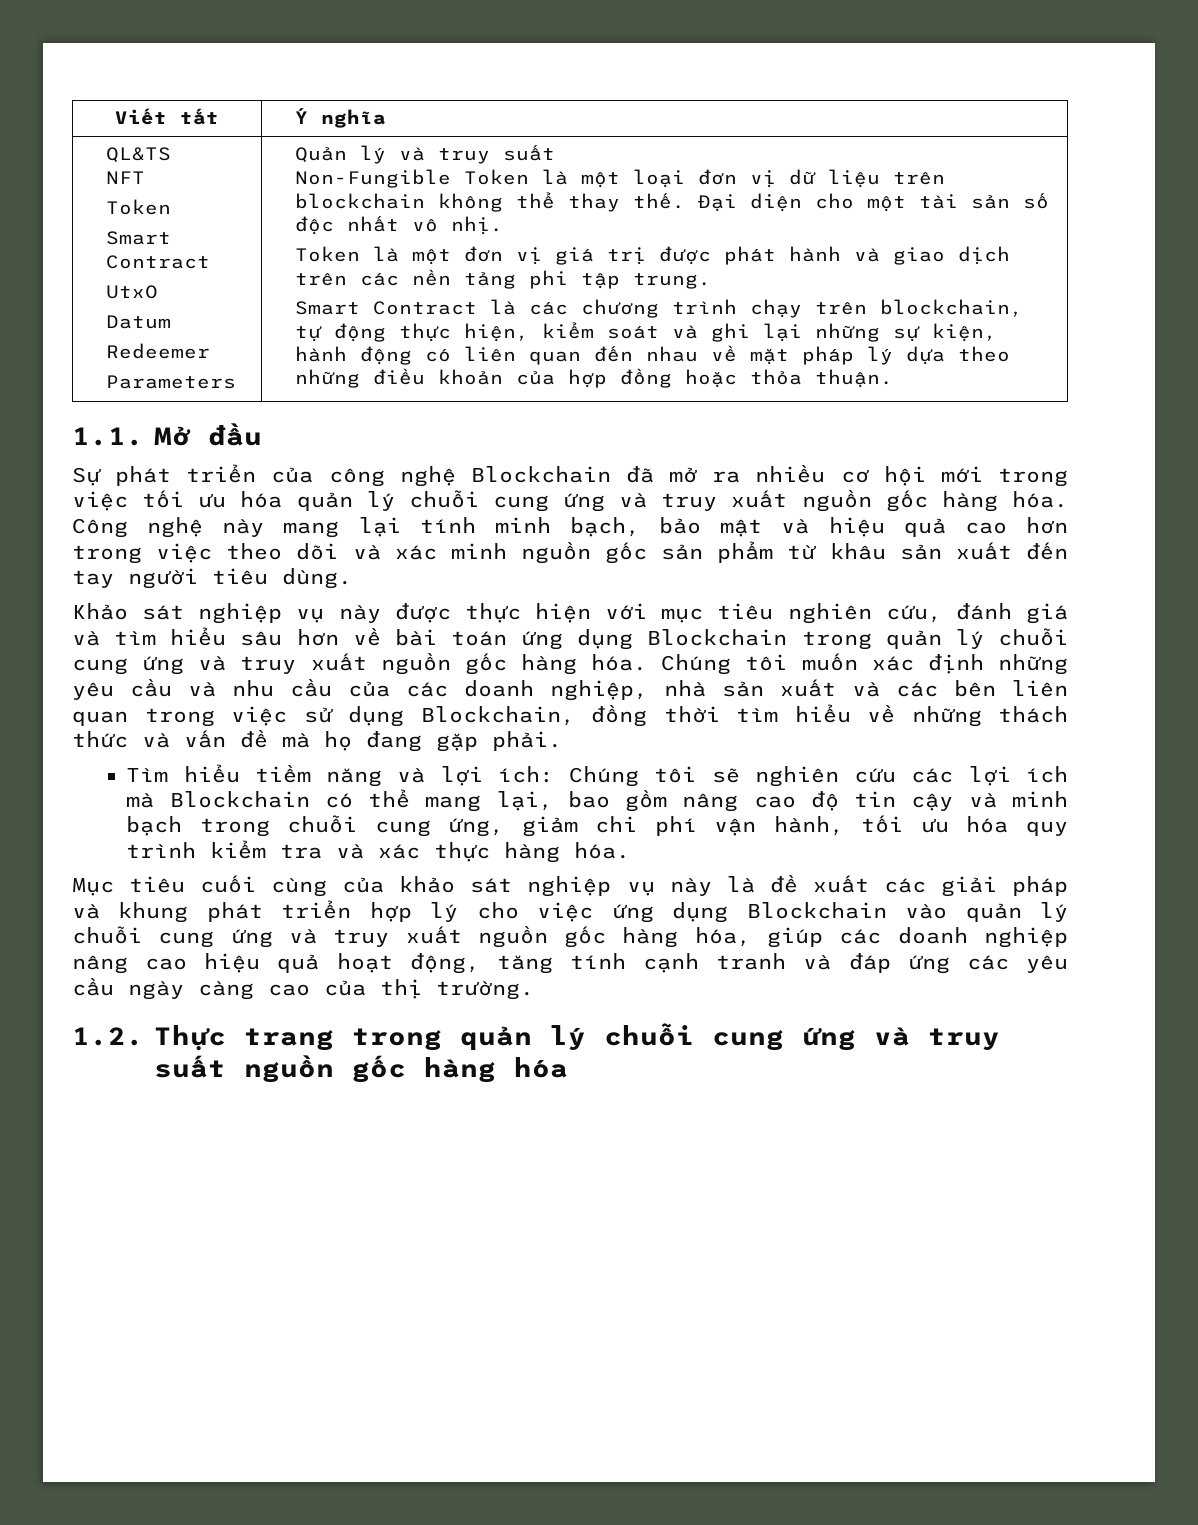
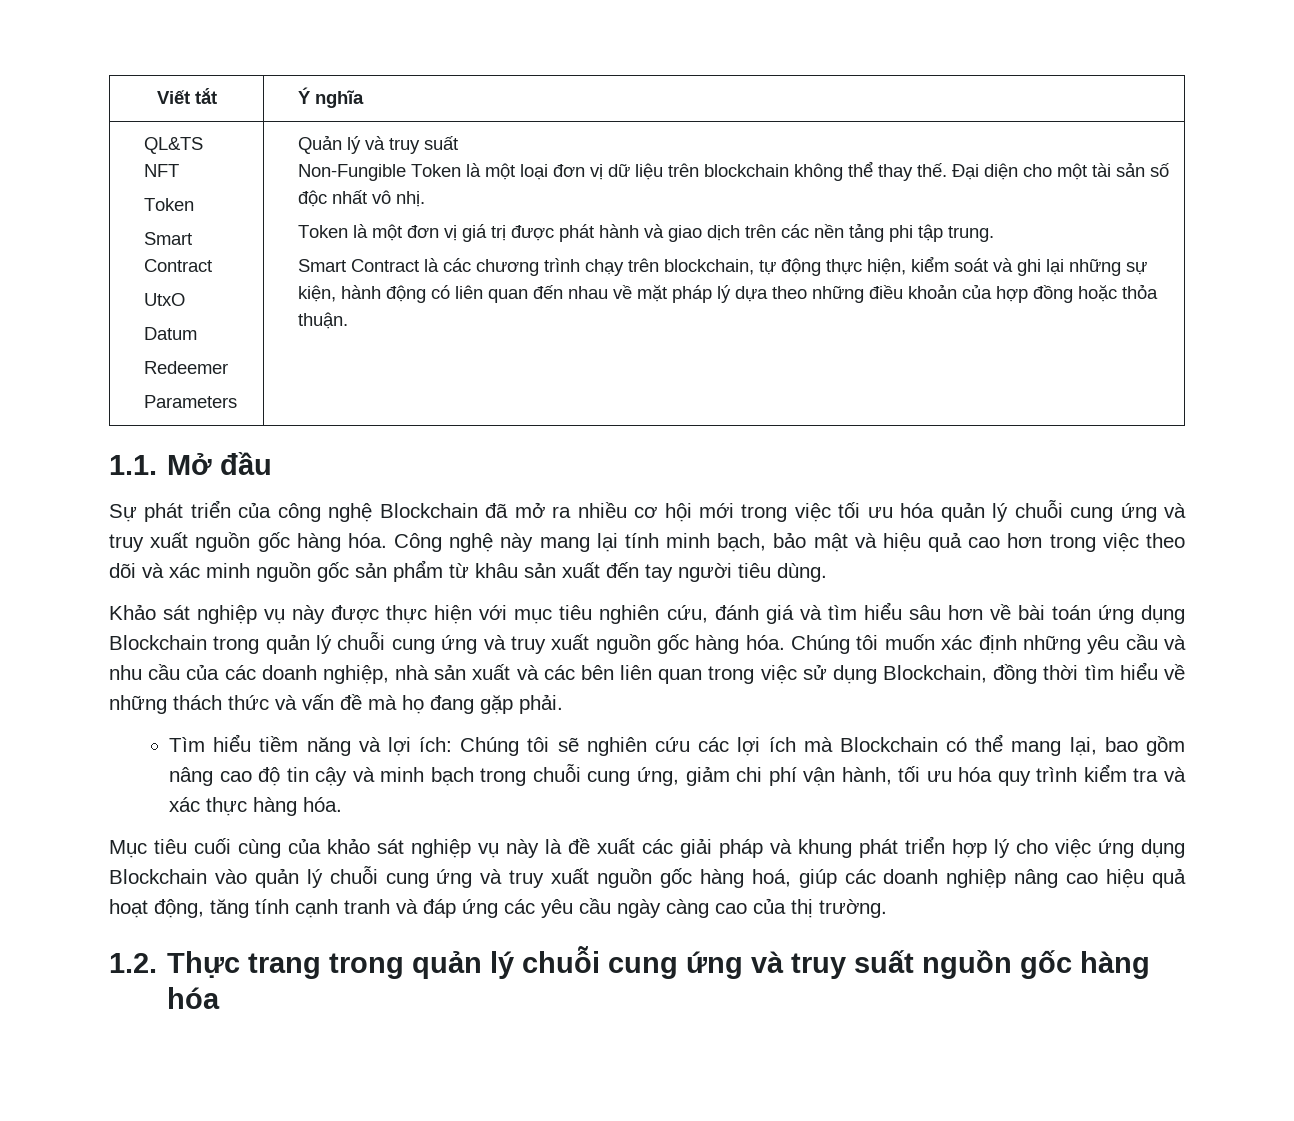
[694,927,751,947] hóa, -> [751,869,791,887] hoá,

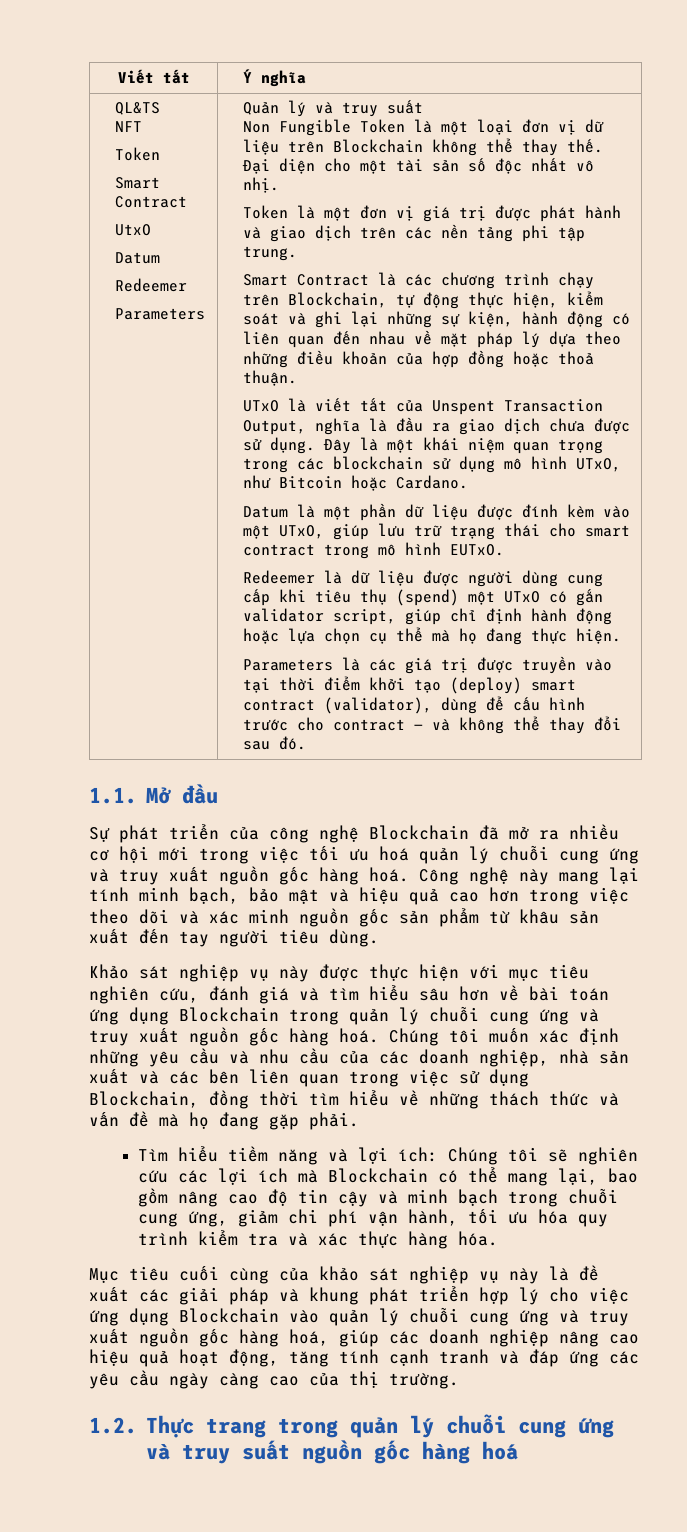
[298,164,407,181] Non-Fungible -> [243,119,352,136] Non Fungible
[704,164,790,177] blockchain -> [333,139,424,153] Blockchain
[664,259,755,275] blockchain, -> [288,292,388,308] Blockchain,
[1122,284,1159,299] thỏa -> [558,351,595,365] thoả
(349, 320) none -> [243,398,604,415] [243,417,631,435] [243,437,604,454] [243,456,622,473] [243,475,469,491] [243,503,631,521] [243,523,631,540] [243,542,505,559] [243,570,604,587] [243,589,604,606] [243,608,613,625] [243,627,622,645] [243,656,613,674] [243,676,577,694] [243,696,586,714] [243,716,622,734] [243,736,307,750] // UTxO là viết tắt của Unspent Transaction Output, nghĩa là đầu ra giao dịch chưa được sử dụng. Đây là một khái niệm quan trọng trong các blockchain sử dụng mô hình UTxO, như Bitcoin hoặc Cardano. // Datum là một phần dữ liệu được đính kèm vào một UTxO, giúp lưu trữ trạng thái cho smart contract trong mô hình EUTxO. // Redeemer là dữ liệu được người dùng cung cấp khi tiêu thụ (spend) một UTxO có gắn validator script, giúp chỉ định hành động hoặc lựa chọn cụ thể mà họ đang thực hiện. // Parameters là các giá trị được truyền vào tại thời điểm khởi tạo (deploy) smart contract (validator), dùng để cấu hình trước cho contract — và không thể thay đổi sau đó.
[900,503,935,518] hóa -> [379,846,409,861] hoá
[347,533,387,548] hóa. -> [369,867,409,882] hoá.
[745,635,785,650] hóa. -> [339,1028,379,1043] hoá.
[167,987,221,1009] hóa -> [481,1441,518,1460] hoá

